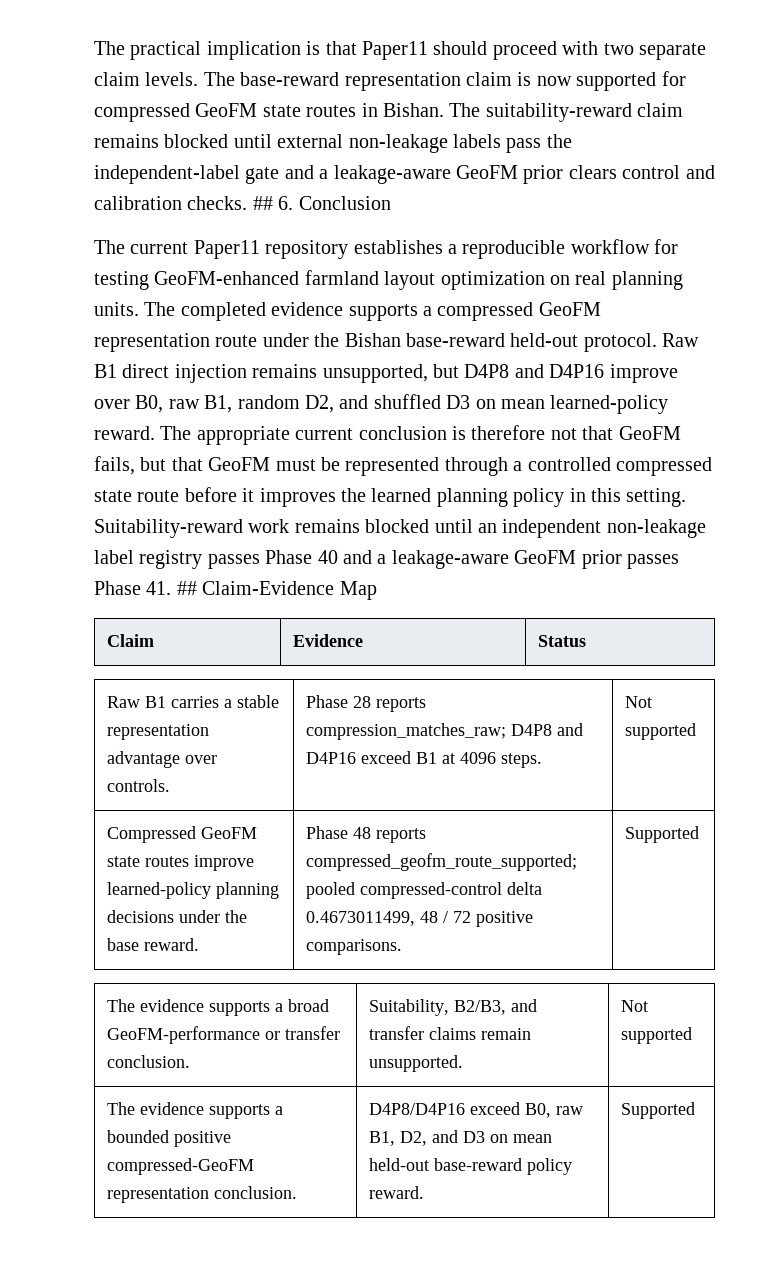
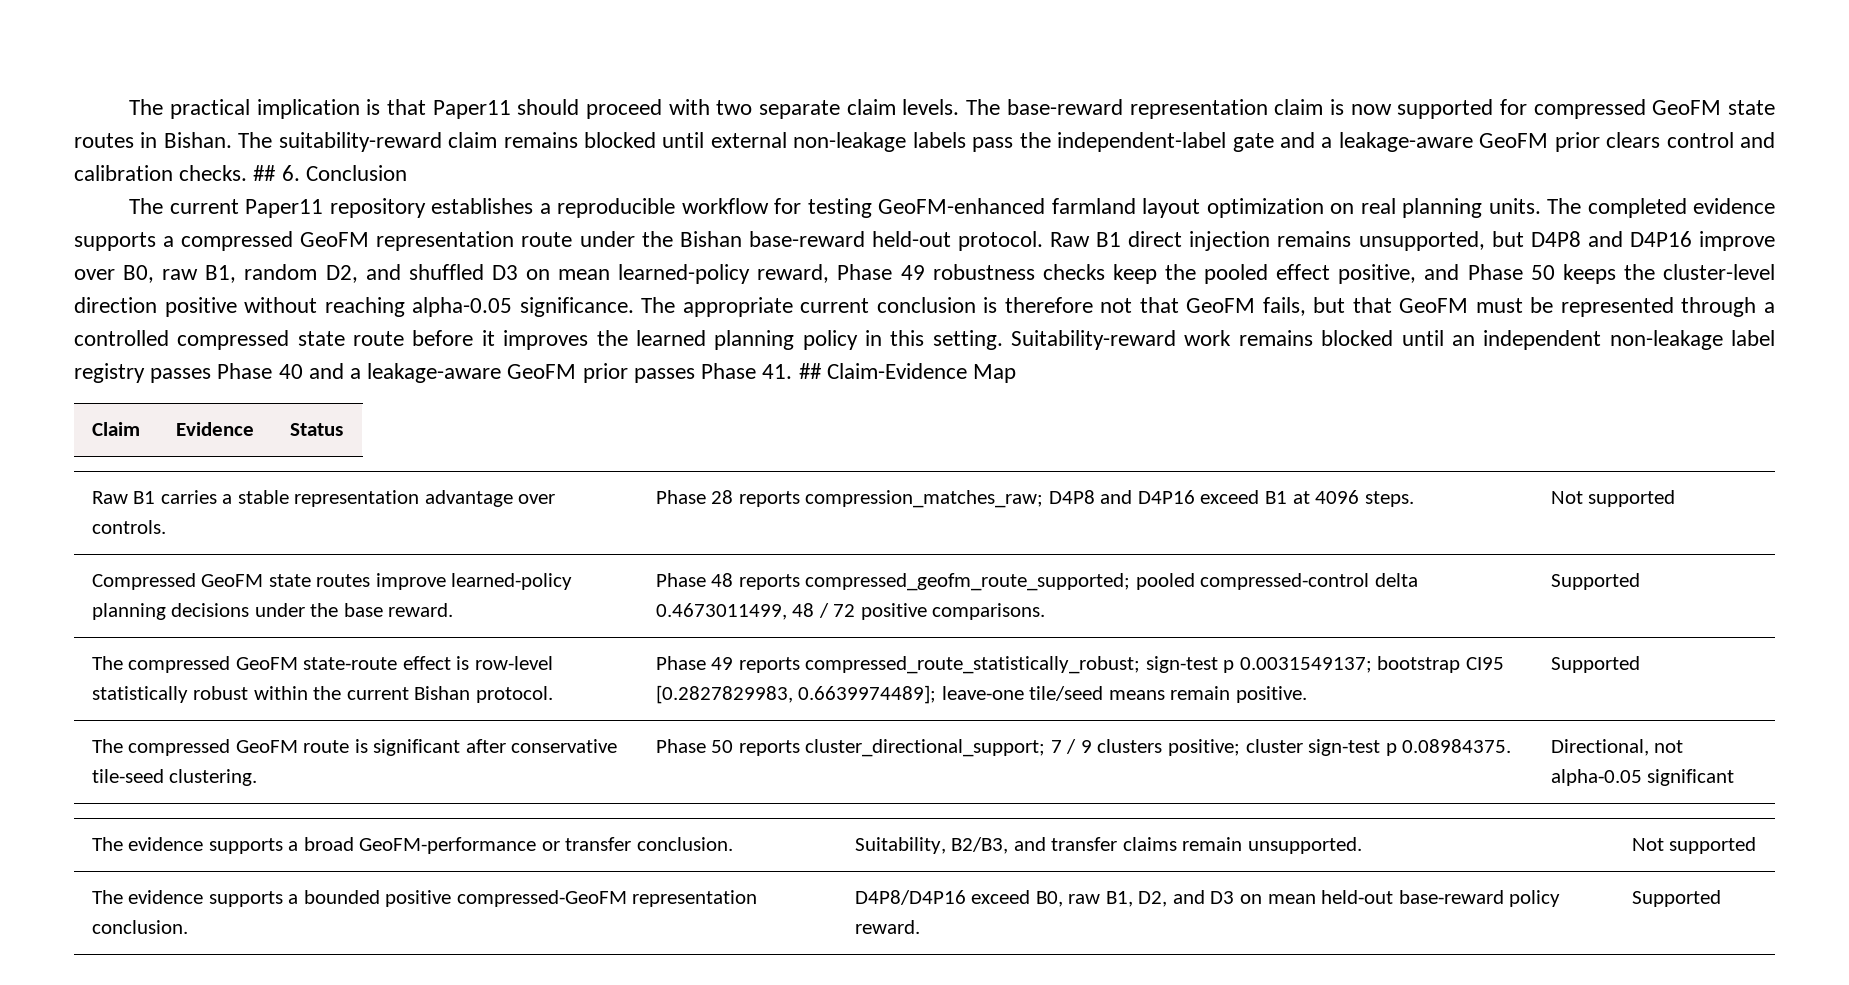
[94,426,155,440] reward. -> [757,264,1775,284] [74,297,634,317] reward, Phase 49 robustness checks keep the pooled effect positive, and Phase 50 keeps the cluster-level direction positive without reaching alpha-0.05 significance.
(699, 834) none -> [91,656,553,673] [91,686,553,703] [655,656,1505,674] [655,685,1307,704] [1550,656,1640,673] [91,739,618,756] [91,769,258,786] [655,739,1512,757] [1550,739,1684,756] [1550,769,1735,786] // The compressed GeoFM state-route effect is row-level statistically robust within the current Bishan protocol. | Phase 49 reports compressed_route_statistically_robust; sign-test p 0.0031549137; bootstrap CI95 [0.2827829983, 0.6639974489]; leave-one tile/seed means remain positive. | Supported // The compressed GeoFM route is significant after conservative tile-seed clustering. | Phase 50 reports cluster_directional_support; 7 / 9 clusters positive; cluster sign-test p 0.08984375. | Directional, not alpha-0.05 significant

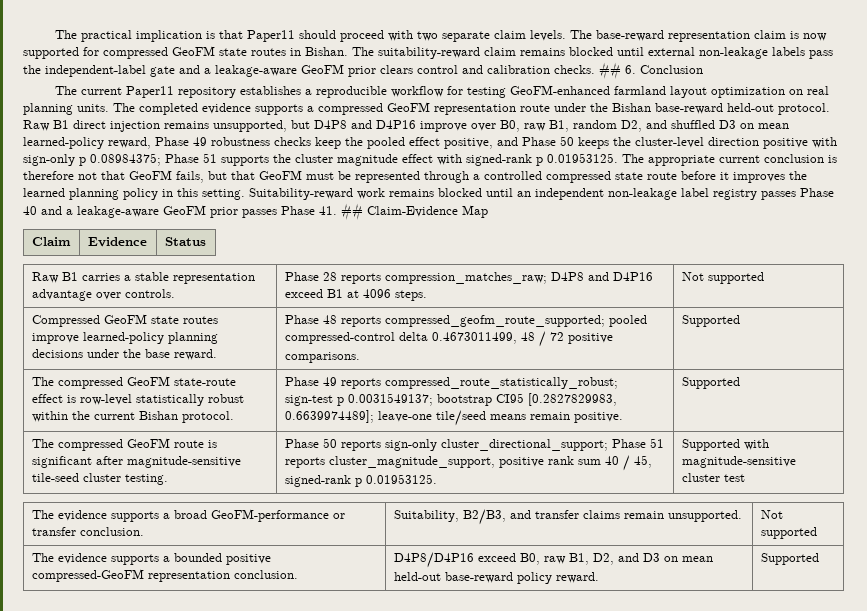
[244,297,634,317] without reaching alpha-0.05 significance. -> [812,137,837,148] [23,153,618,166] with sign-only p 0.08984375; Phase 51 supports the cluster magnitude effect with signed-rank p 0.01953125.
[511,739,618,753] [91,769,258,786] conservative tile-seed clustering. -> [126,456,241,468] [31,473,168,485] magnitude-sensitive tile-seed cluster testing.
[805,739,1512,757] [1550,739,1684,756] [1550,769,1735,786] cluster_directional_support; 7 / 9 clusters positive; cluster sign-test p 0.08984375. | Directional, not alpha-0.05 significant -> [384,438,664,451] [284,455,652,471] [284,474,437,487] [681,439,769,451] [681,456,796,468] [681,473,745,482] sign-only cluster_directional_support; Phase 51 reports cluster_magnitude_support, positive rank sum 40 / 45, signed-rank p 0.01953125. | Supported with magnitude-sensitive cluster test

